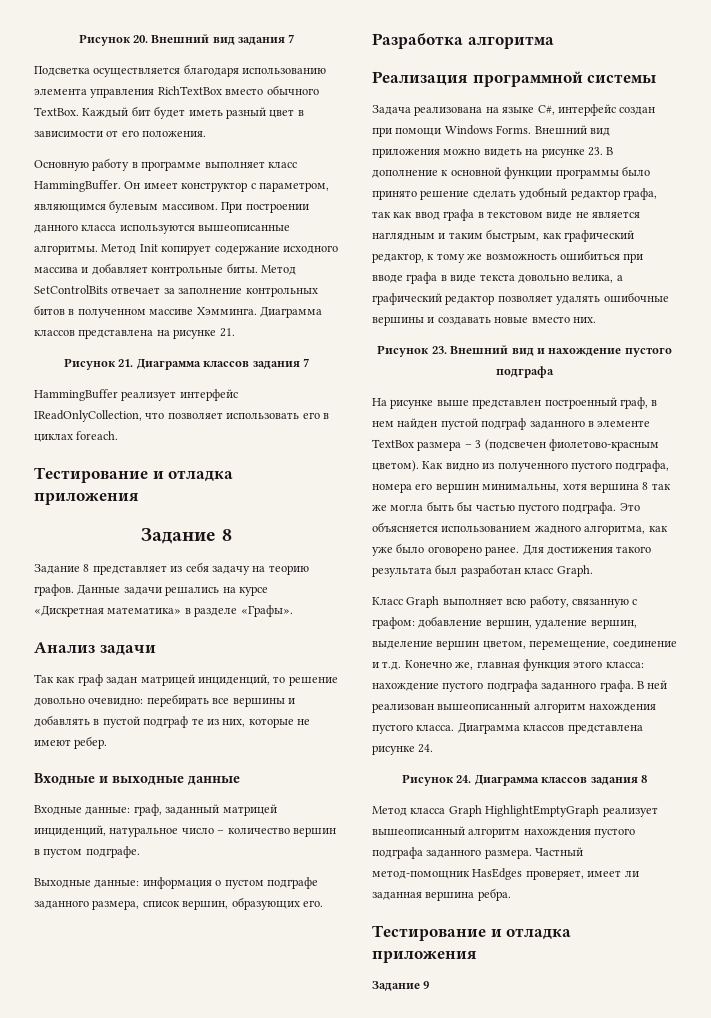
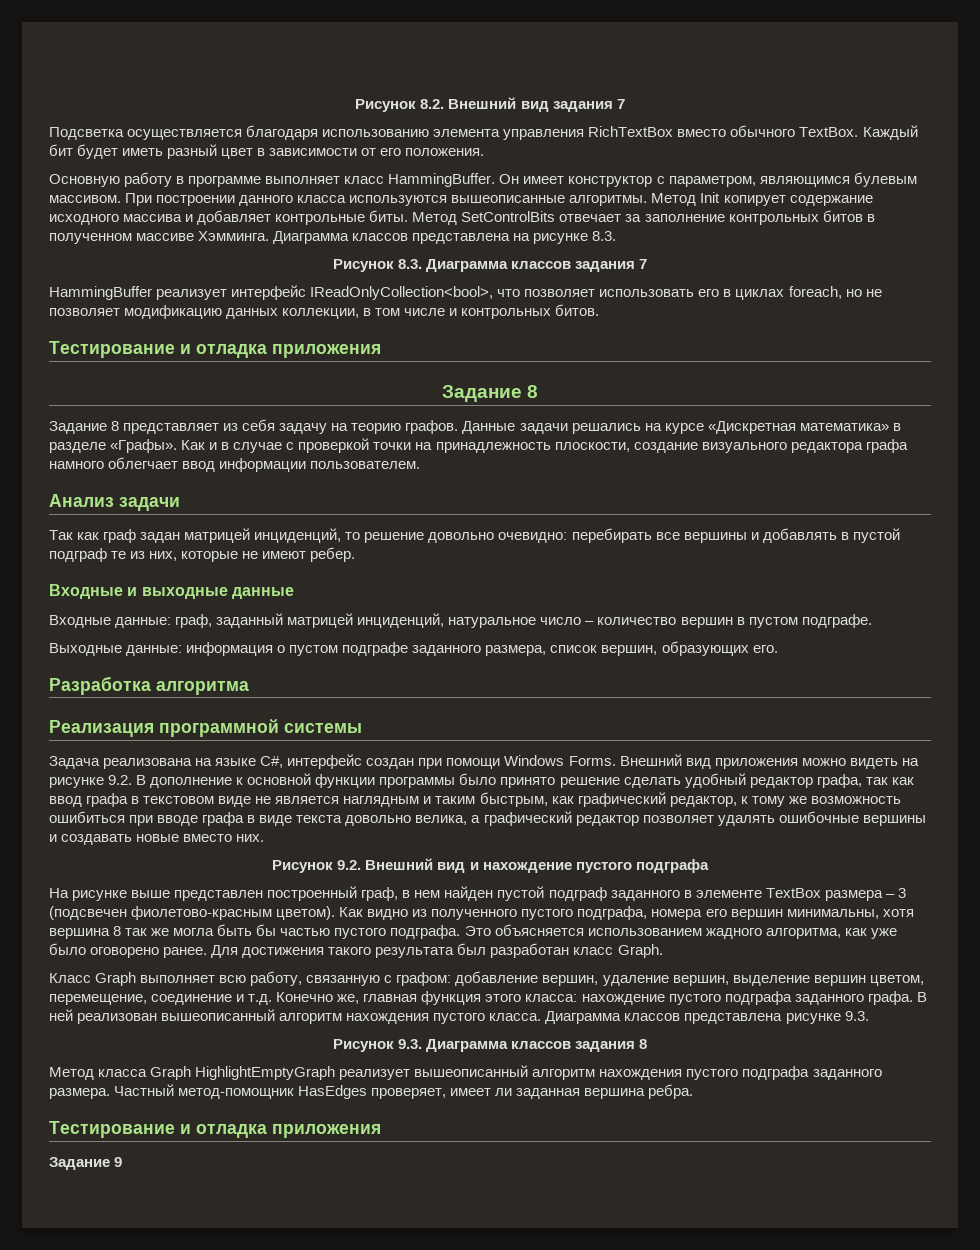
[78,34,148,46] Рисунок 20. -> [355,99,445,112] Рисунок 8.2.
[219,328,235,337] [64,358,134,370] 21. // Рисунок 21. -> [592,231,617,241] [332,259,422,272] 8.3. // Рисунок 8.3.
[34,410,142,422] IReadOnlyCollection, -> [310,286,494,300] IReadOnlyCollection<bool>,
[76,431,119,440] foreach. -> [788,286,882,299] [49,304,600,319] foreach, но не позволяет модификацию данных коллекции, в том числе и контрольных битов.
(293, 611) none -> [181,438,908,453] [49,457,421,472] Как и в случае с проверкой точки на принадлежность плоскости, создание визуального редактора графа намного облегчает ввод информации пользователем.
[587,147,603,156] 23. -> [108,775,133,785] 9.2.
[431,346,447,354] 23. -> [337,860,362,870] 9.2.
[418,744,434,753] [402,774,472,786] 24. // Рисунок 24. -> [844,1011,869,1021] [332,1039,422,1052] 9.3. // Рисунок 9.3.

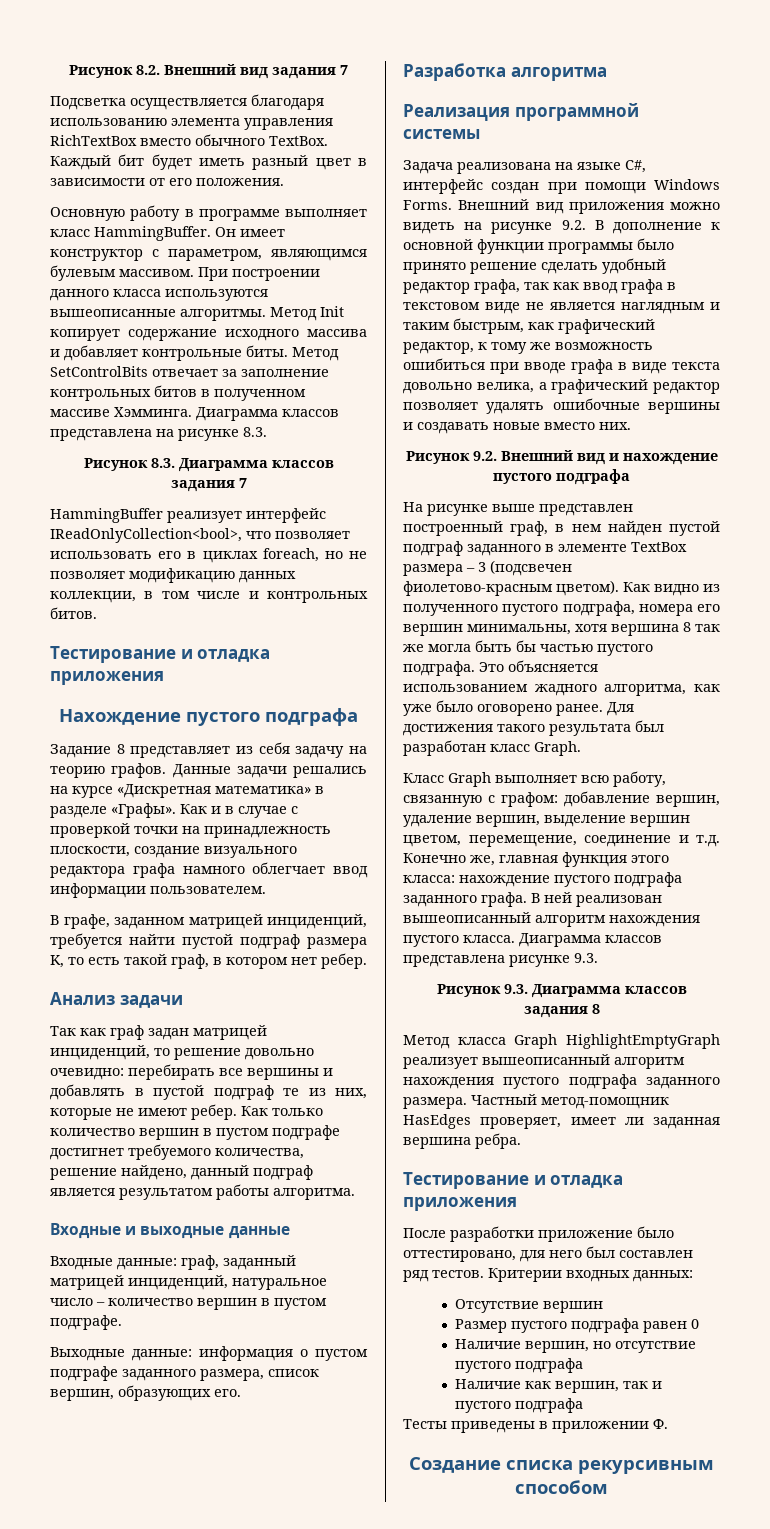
[441,385,539,402] Задание 8 -> [59,708,358,726] Нахождение пустого подграфа
(421, 465) none -> [50,914,367,929] [50,933,367,949] [50,953,367,969] // В графе, заданном матрицей инциденций, требуется найти пустой подграф размера K, то есть такой граф, в котором нет ребер.
(356, 554) none -> [241,1106,323,1116] [50,1125,340,1140] [50,1144,304,1160] [50,1165,313,1180] [50,1184,355,1200] Как только количество вершин в пустом подграфе достигнет требуемого количества, решение найдено, данный подграф является результатом работы алгоритма.
[49,1157,123,1170] Задание 9 -> [403,1226,674,1242] [403,1246,693,1262] [403,1268,693,1282] [454,1299,603,1313] [454,1318,699,1333] [454,1339,696,1353] [454,1358,583,1373] [454,1379,662,1393] [454,1398,583,1413] [403,1419,668,1433] [409,1457,714,1474] [515,1480,608,1494] После разработки приложение было оттестировано, для него был составлен ряд тестов. Критерии входных данных: // Отсутствие вершин // Размер пустого подграфа равен 0 // Наличие вершин, но отсутствие пустого подграфа // Наличие как вершин, так и пустого подграфа // Тесты приведены в приложении Ф. // Создание списка рекурсивным способом

